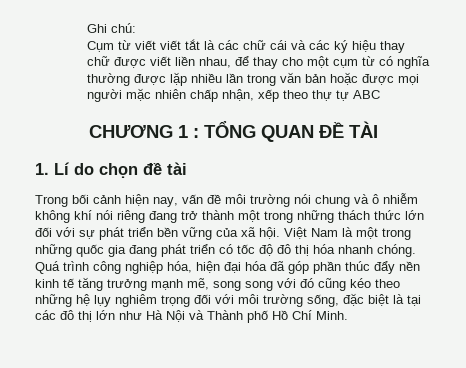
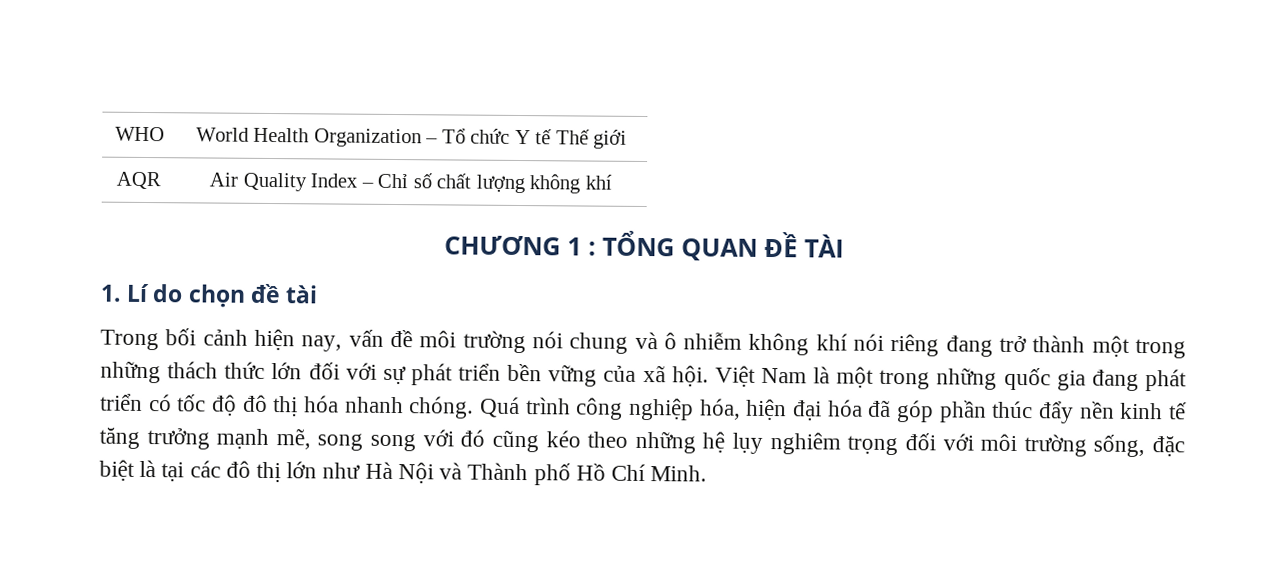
[86,23,136,33] [86,39,405,53] [86,56,430,69] [86,72,419,86] [86,88,380,102] Ghi chú: // Cụm từ viết viết tắt là các chữ cái và các ký hiệu thay chữ được viết liền nhau, để thay cho một cụm từ có nghĩa thường được lặp nhiều lần trong văn bản hoặc được mọi người mặc nhiên chấp nhận, xếp theo thự tự ABC -> [114,126,165,142] [195,127,628,149] [116,171,161,190] [209,172,612,194] WHO | World Health Organization – Tổ chức Y tế Thế giới // AQR | Air Quality Index – Chỉ số chất lượng không khí

